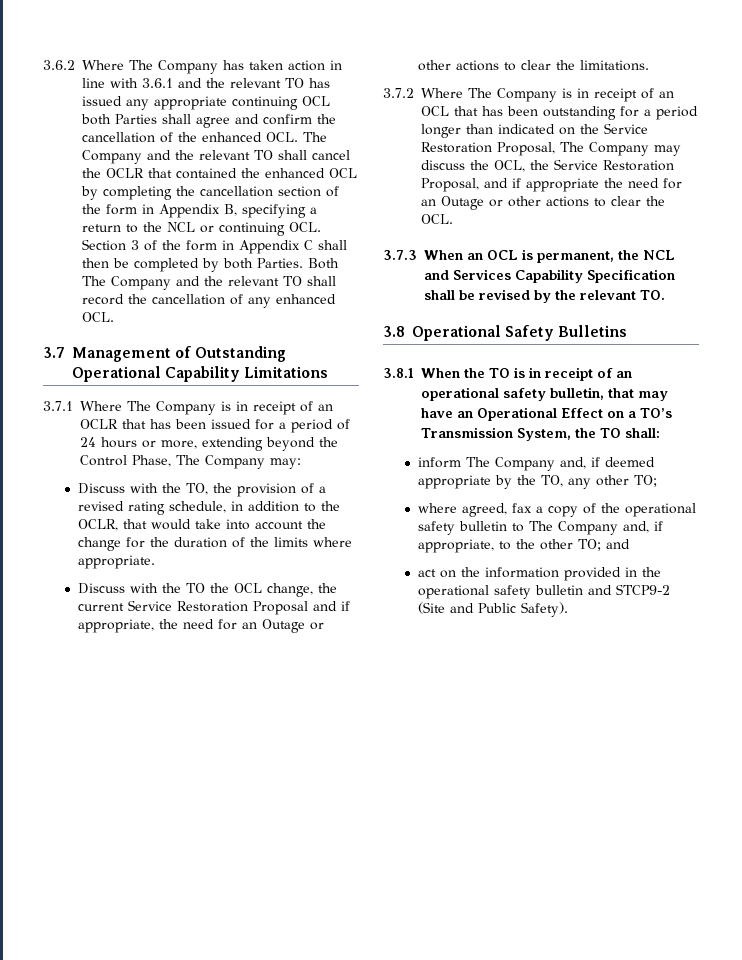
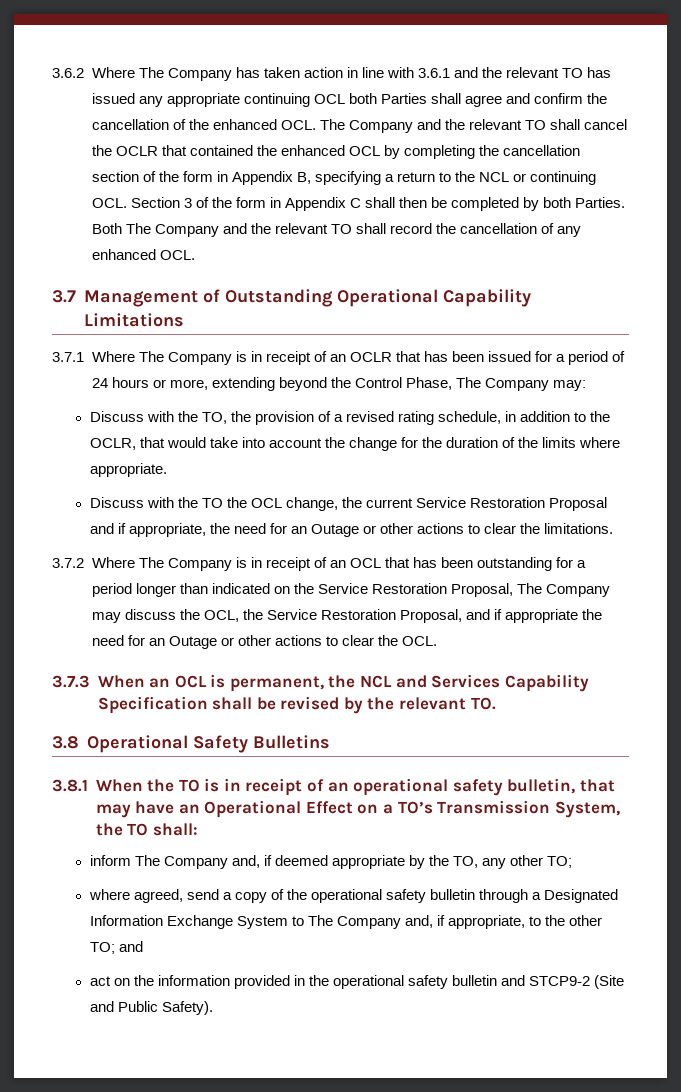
[511,503,532,513] fax -> [186,889,219,900] send
(507, 526) none -> [479,889,619,903] [89,915,288,929] through a Designated Information Exchange System

